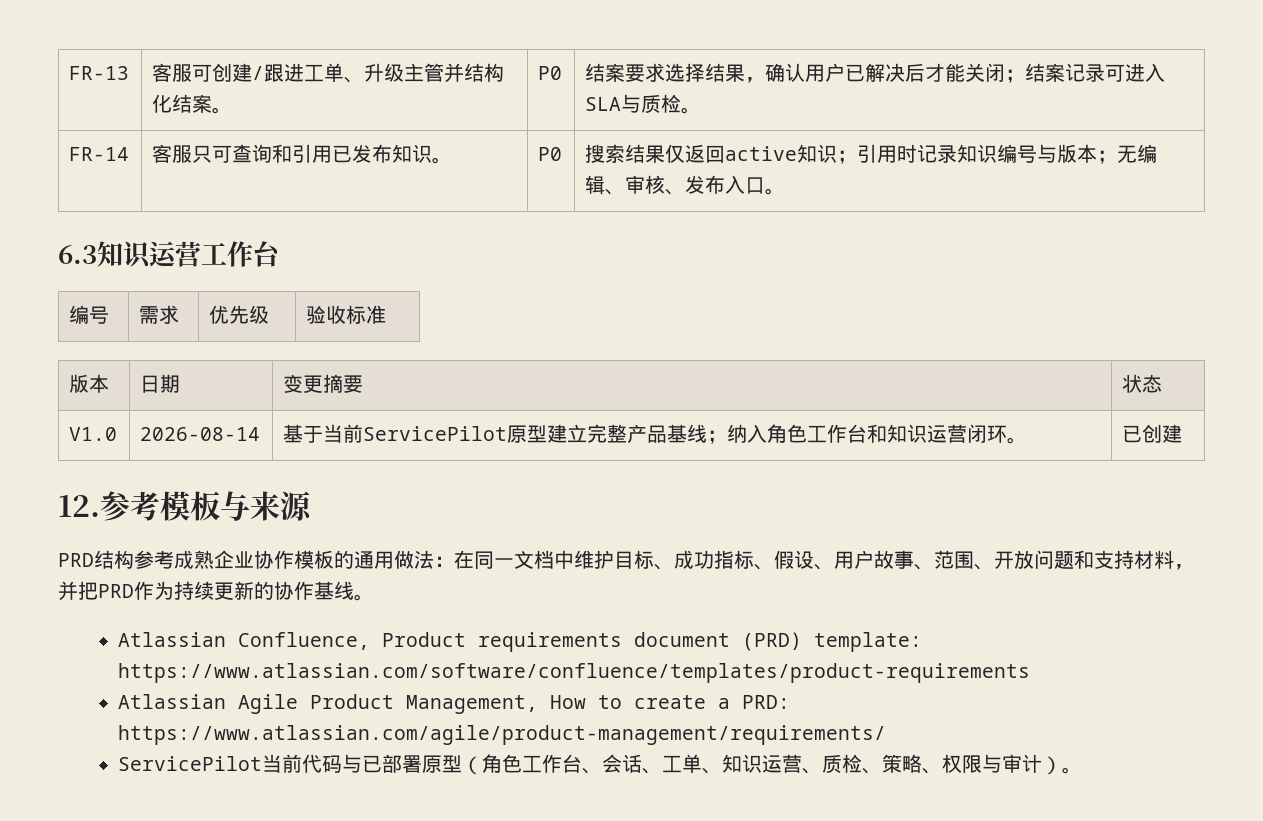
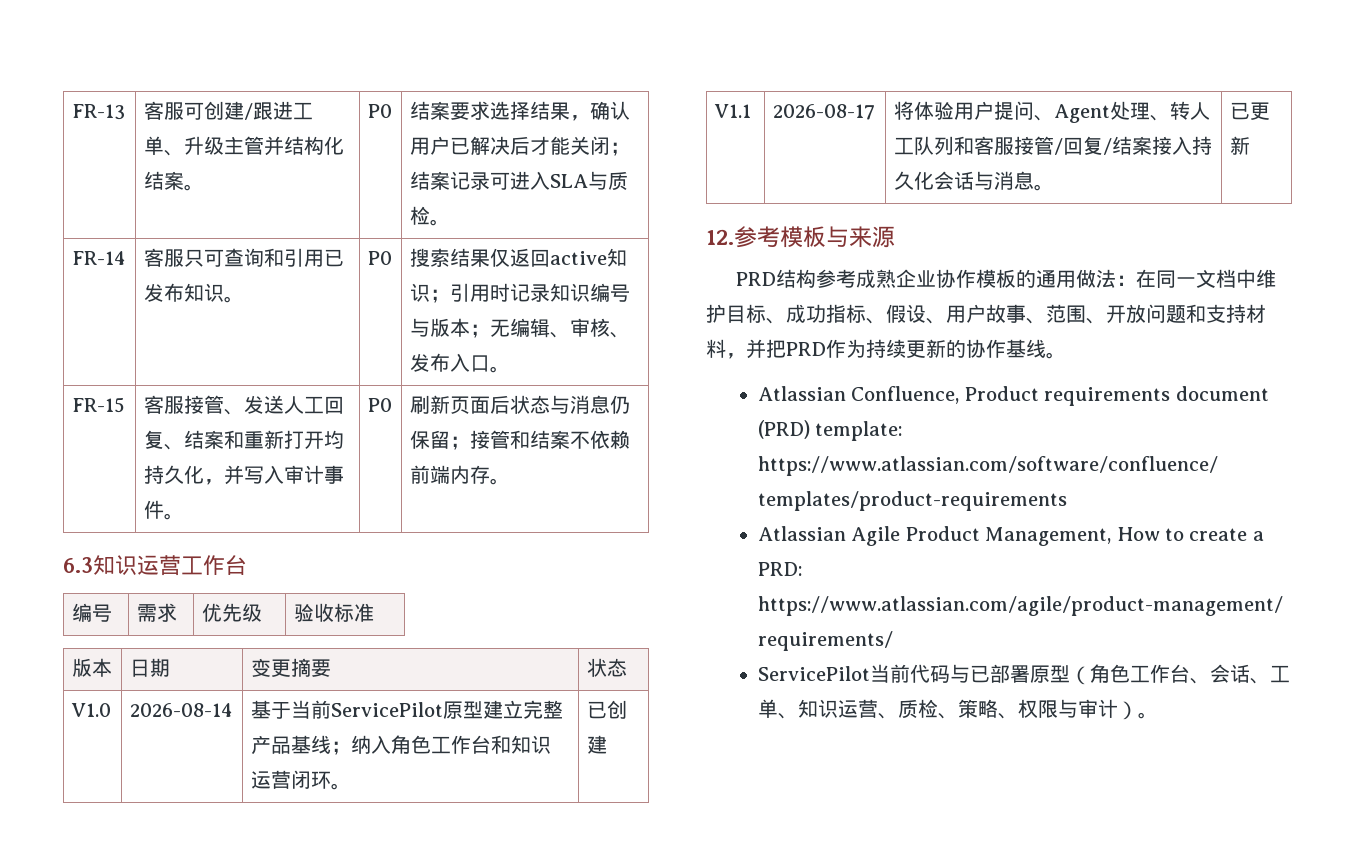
(786, 191) none -> [71,397,125,413] [143,395,344,415] [143,430,344,450] [143,465,344,485] [143,500,184,520] [367,398,392,412] [409,395,630,414] [409,430,630,450] [409,465,510,485] // FR-15 | 客服接管、发送人工回复、结案和重新打开均持久化，并写入审计事件。 | P0 | 刷新页面后状态与消息仍保留；接管和结案不依赖前端内存。
(1183, 433) none -> [713,104,751,118] [772,104,875,120] [893,101,1210,123] [893,136,1212,155] [893,171,1054,191] [1229,102,1270,120] [1229,136,1250,155] // V1.1 | 2026-08-17 | 将体验用户提问、Agent处理、转人工队列和客服接管/回复/结案接入持久化会话与消息。 | 已更新

